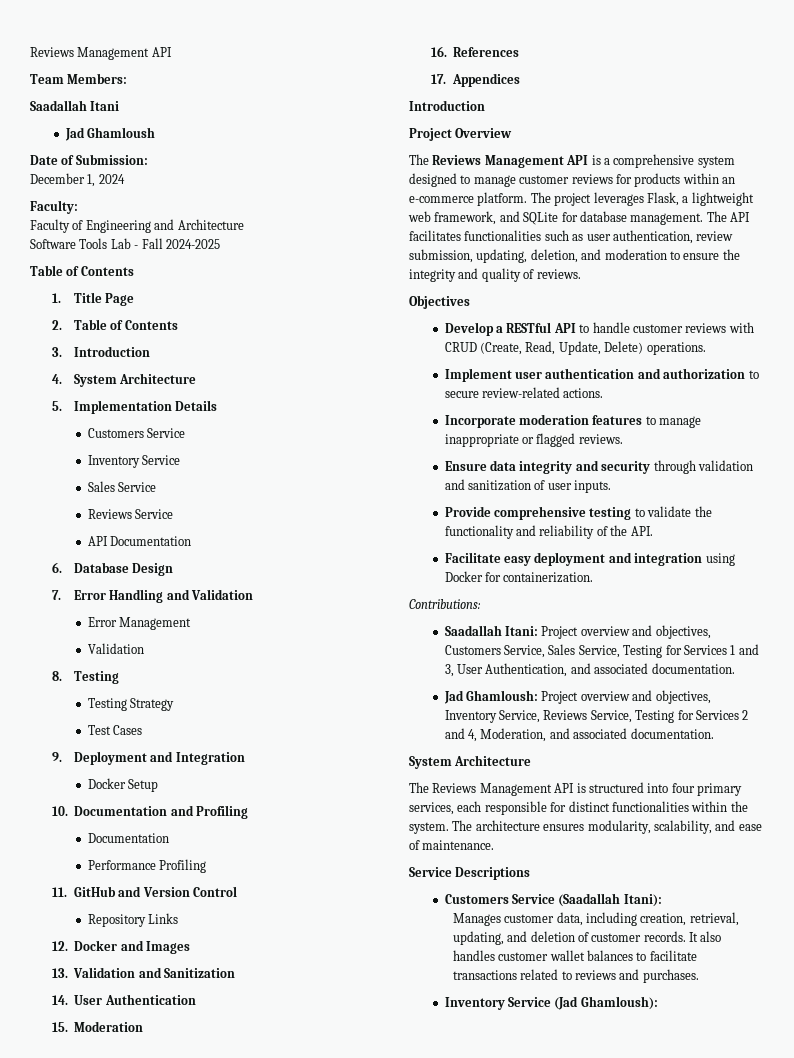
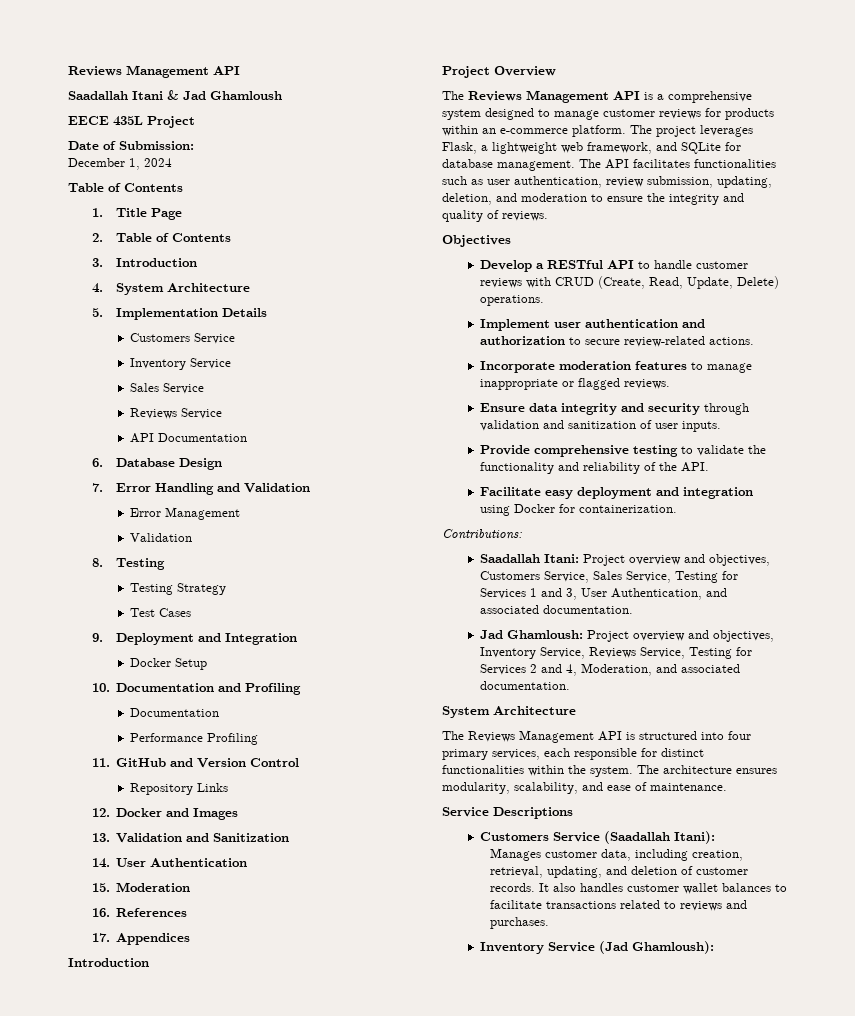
[30,47,172,60] [30,73,128,84] Reviews Management API // Team Members: -> [68,65,240,78] Reviews Management API
(120, 106) // -> [167,90,179,100] &
(156, 132) none -> [68,116,195,128] // EECE 435L Project
[30,200,78,214] [30,219,244,233] [30,238,220,249] // Faculty: // Faculty of Engineering and Architecture // Software Tools Lab - Fall 2024-2025 -> (172, 162) none

